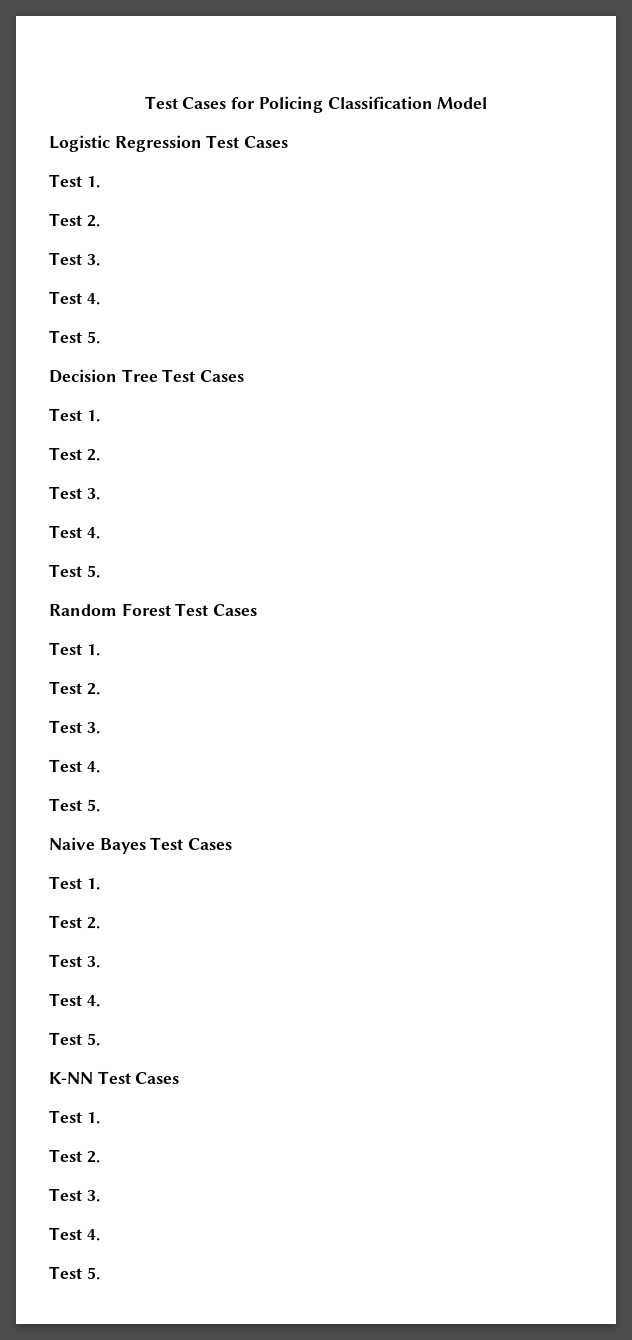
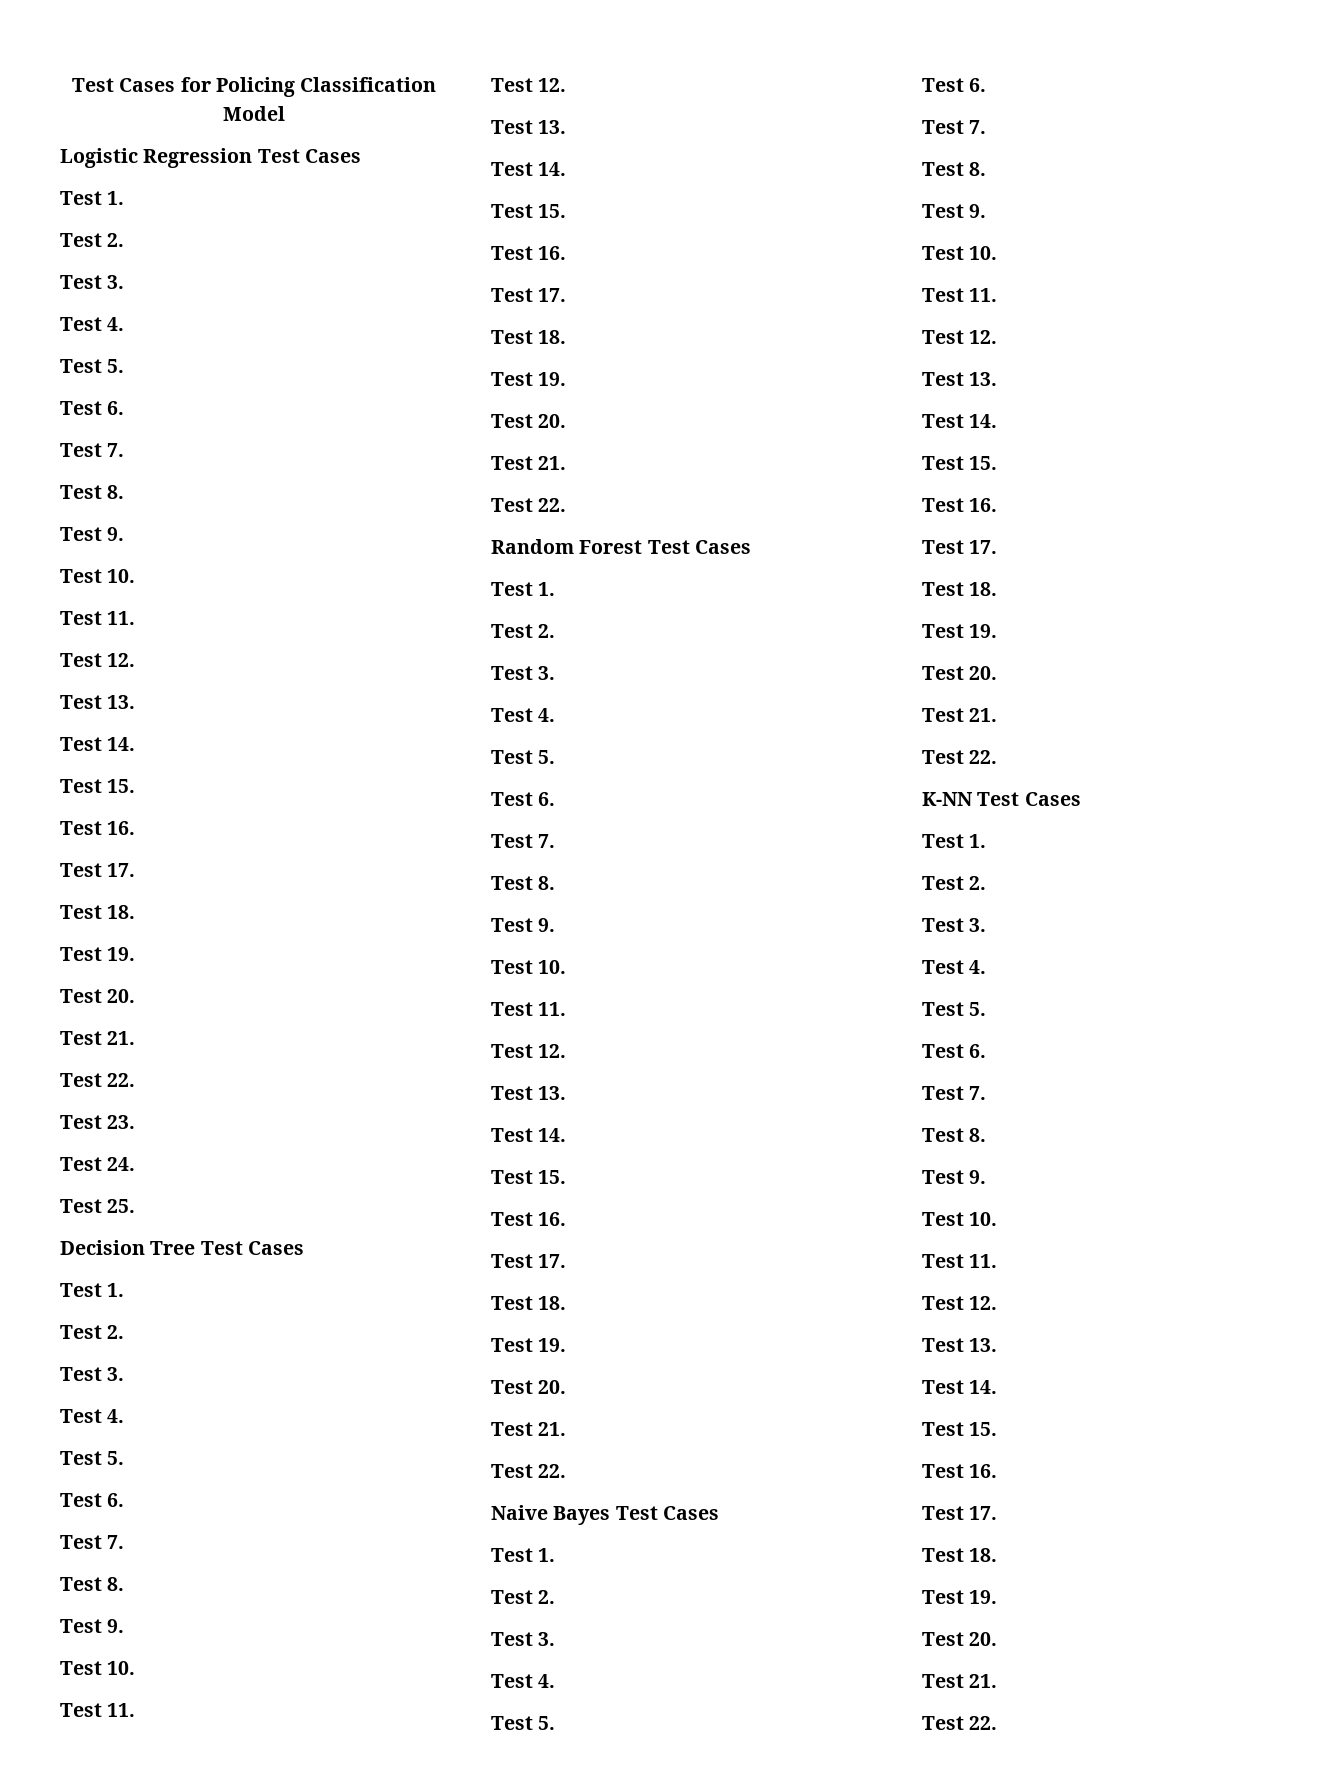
(100, 337) none -> [60,401,125,415] [60,443,125,457] [60,485,125,499] [60,527,125,541] [60,569,136,583] [60,611,136,625] [60,653,136,667] [60,695,136,709] [60,737,136,751] [60,779,136,793] [60,821,136,835] [60,863,136,877] [60,905,136,919] [60,947,136,961] [60,989,136,1003] [60,1031,136,1045] [60,1073,136,1087] [60,1115,136,1129] [60,1157,136,1171] [60,1199,136,1213] // Test 6. // Test 7. // Test 8. // Test 9. // Test 10. // Test 11. // Test 12. // Test 13. // Test 14. // Test 15. // Test 16. // Test 17. // Test 18. // Test 19. // Test 20. // Test 21. // Test 22. // Test 23. // Test 24. // Test 25.
(100, 571) none -> [60,1493,125,1507] [60,1535,125,1549] [60,1577,125,1591] [60,1619,125,1633] [60,1661,136,1675] [60,1703,136,1717] [491,78,567,92] [491,120,567,134] [491,162,567,176] [491,204,567,218] [491,246,567,260] [491,288,567,302] [491,330,567,344] [491,372,567,386] [491,414,567,428] [491,456,567,470] [491,498,567,512] // Test 6. // Test 7. // Test 8. // Test 9. // Test 10. // Test 11. // Test 12. // Test 13. // Test 14. // Test 15. // Test 16. // Test 17. // Test 18. // Test 19. // Test 20. // Test 21. // Test 22.
(100, 805) none -> [491,792,556,806] [491,834,556,848] [491,876,556,890] [491,918,556,932] [491,960,567,974] [491,1002,567,1016] [491,1044,567,1058] [491,1086,567,1100] [491,1128,567,1142] [491,1170,567,1184] [491,1212,567,1226] [491,1254,567,1268] [491,1296,567,1310] [491,1338,567,1352] [491,1380,567,1394] [491,1422,567,1436] [491,1464,567,1478] // Test 6. // Test 7. // Test 8. // Test 9. // Test 10. // Test 11. // Test 12. // Test 13. // Test 14. // Test 15. // Test 16. // Test 17. // Test 18. // Test 19. // Test 20. // Test 21. // Test 22.
(100, 1039) none -> [922,78,987,92] [922,120,987,134] [922,162,987,176] [922,204,987,218] [922,246,998,260] [922,288,998,302] [922,330,998,344] [922,372,998,386] [922,414,998,428] [922,456,998,470] [922,498,998,512] [922,540,998,554] [922,582,998,596] [922,624,998,638] [922,666,998,680] [922,708,998,722] [922,750,998,764] // Test 6. // Test 7. // Test 8. // Test 9. // Test 10. // Test 11. // Test 12. // Test 13. // Test 14. // Test 15. // Test 16. // Test 17. // Test 18. // Test 19. // Test 20. // Test 21. // Test 22.
(100, 1273) none -> [922,1044,987,1058] [922,1086,987,1100] [922,1128,987,1142] [922,1170,987,1184] [922,1212,998,1226] [922,1254,998,1268] [922,1296,998,1310] [922,1338,998,1352] [922,1380,998,1394] [922,1422,998,1436] [922,1464,998,1478] [922,1506,998,1520] [922,1548,998,1562] [922,1590,998,1604] [922,1632,998,1646] [922,1674,998,1688] [922,1716,998,1730] // Test 6. // Test 7. // Test 8. // Test 9. // Test 10. // Test 11. // Test 12. // Test 13. // Test 14. // Test 15. // Test 16. // Test 17. // Test 18. // Test 19. // Test 20. // Test 21. // Test 22.

